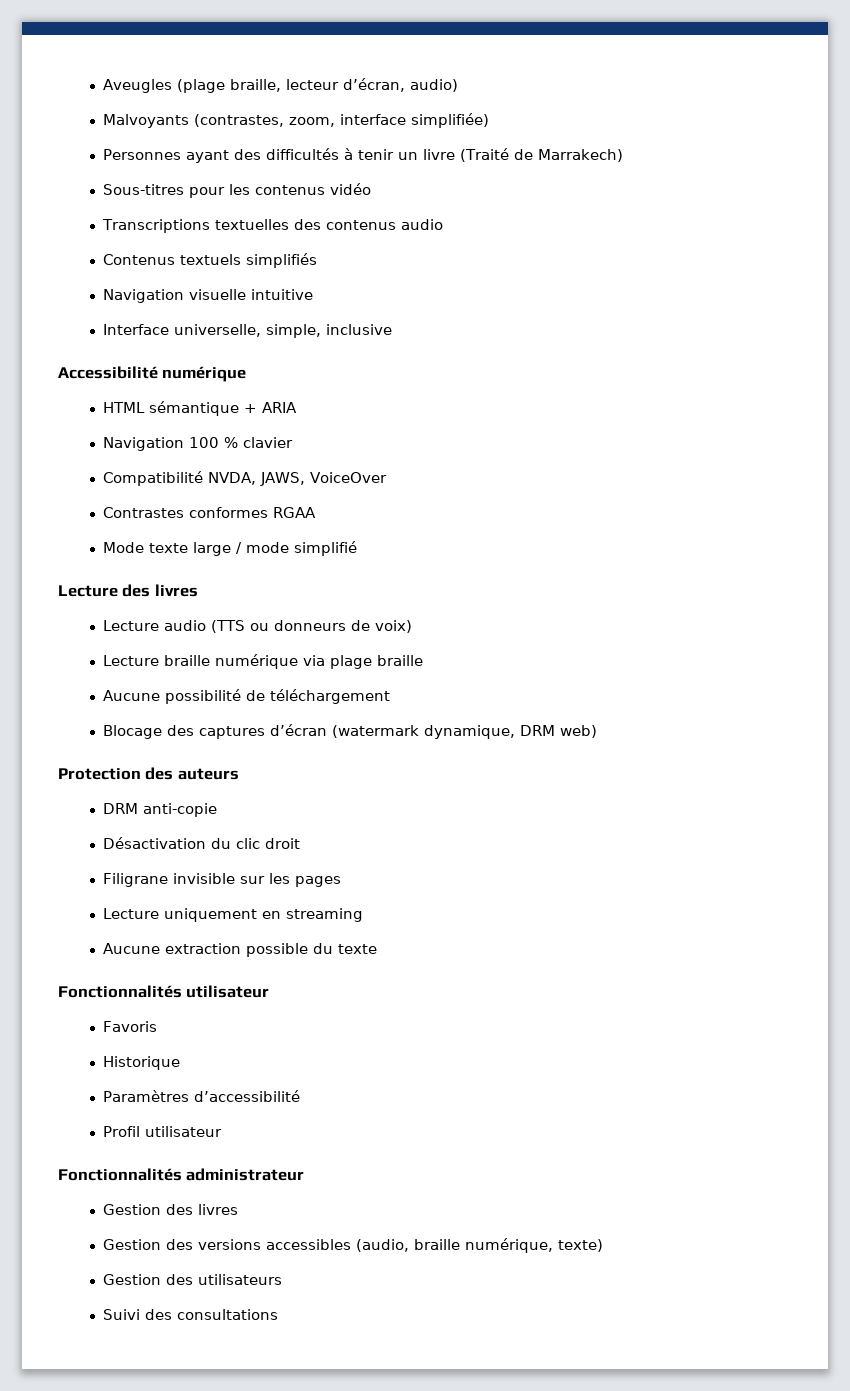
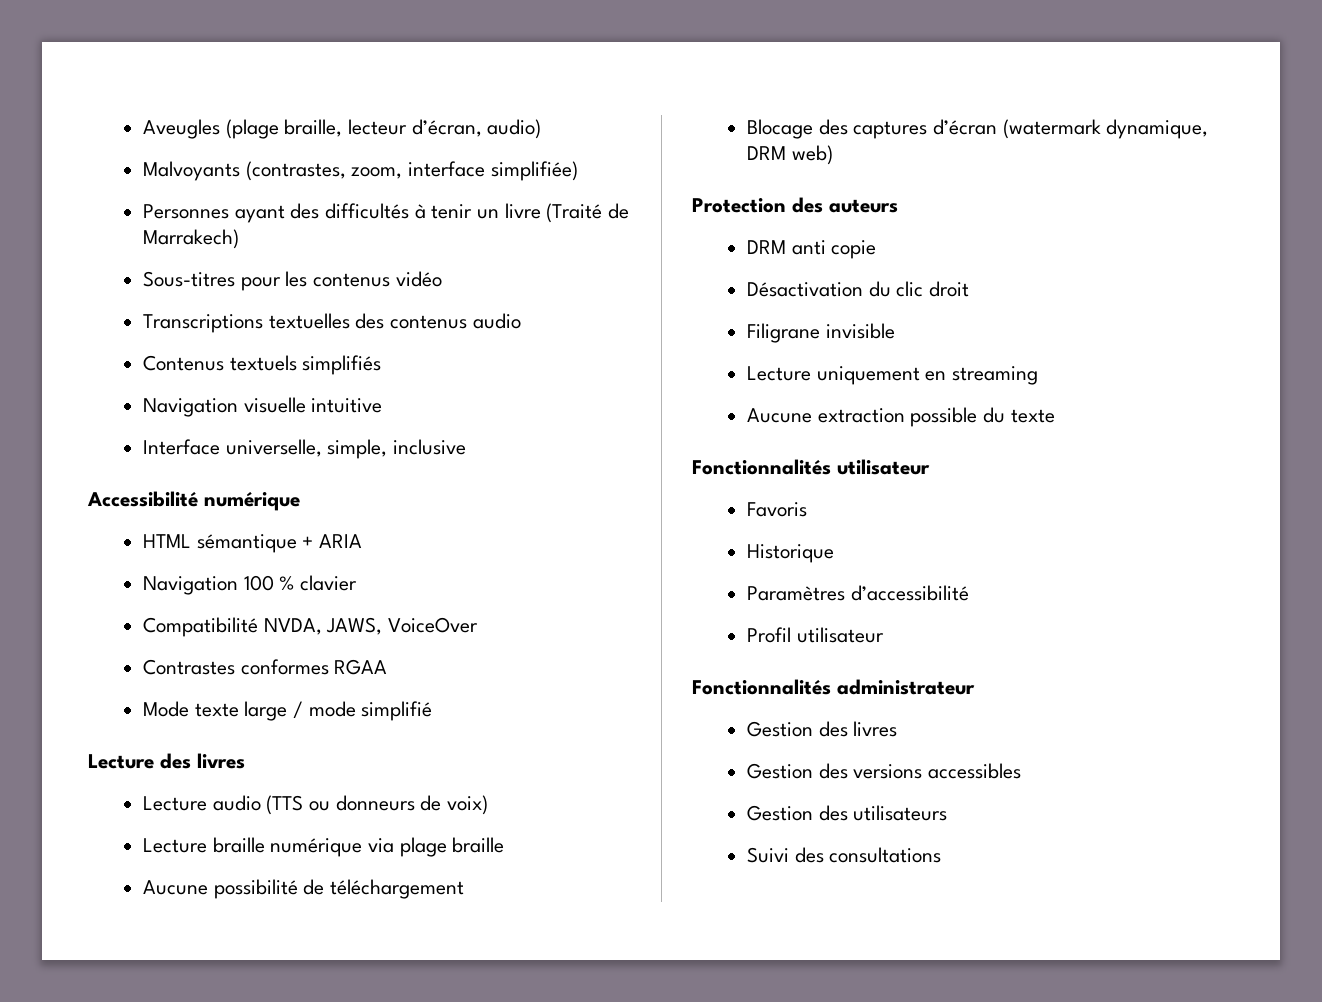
[142,803,217,817] anti-copie -> [791,240,877,259] anti copie
[239,873,341,887] sur les pages -> (895, 331) none
[355,1238,603,1253] (audio, braille numérique, texte) -> (1022, 771) none

